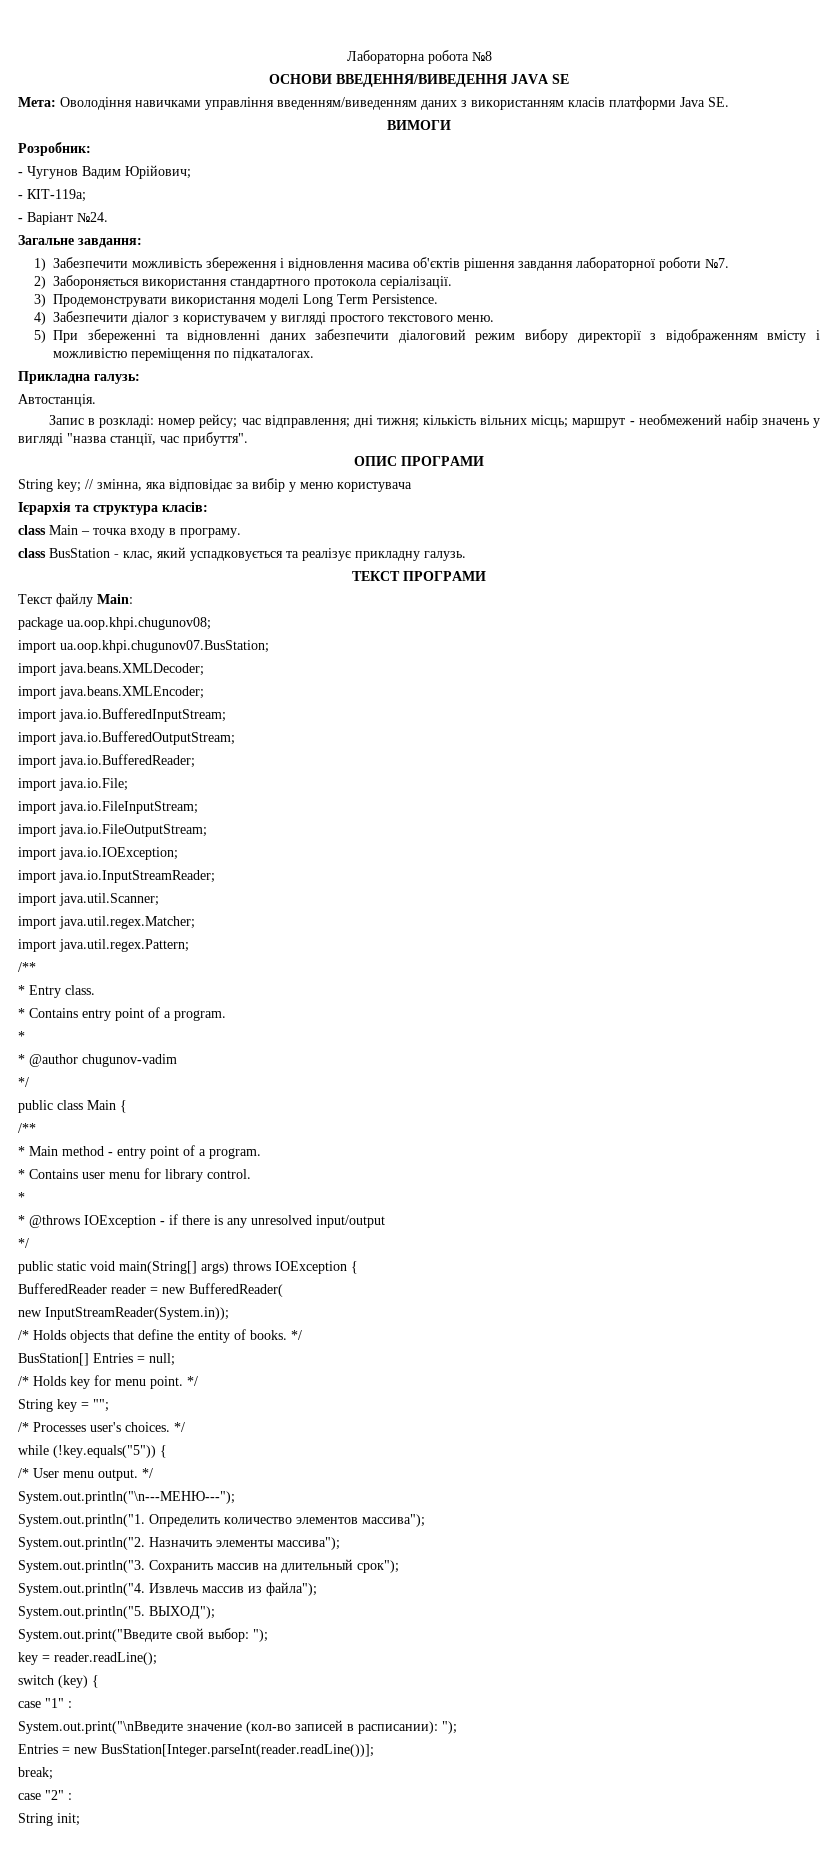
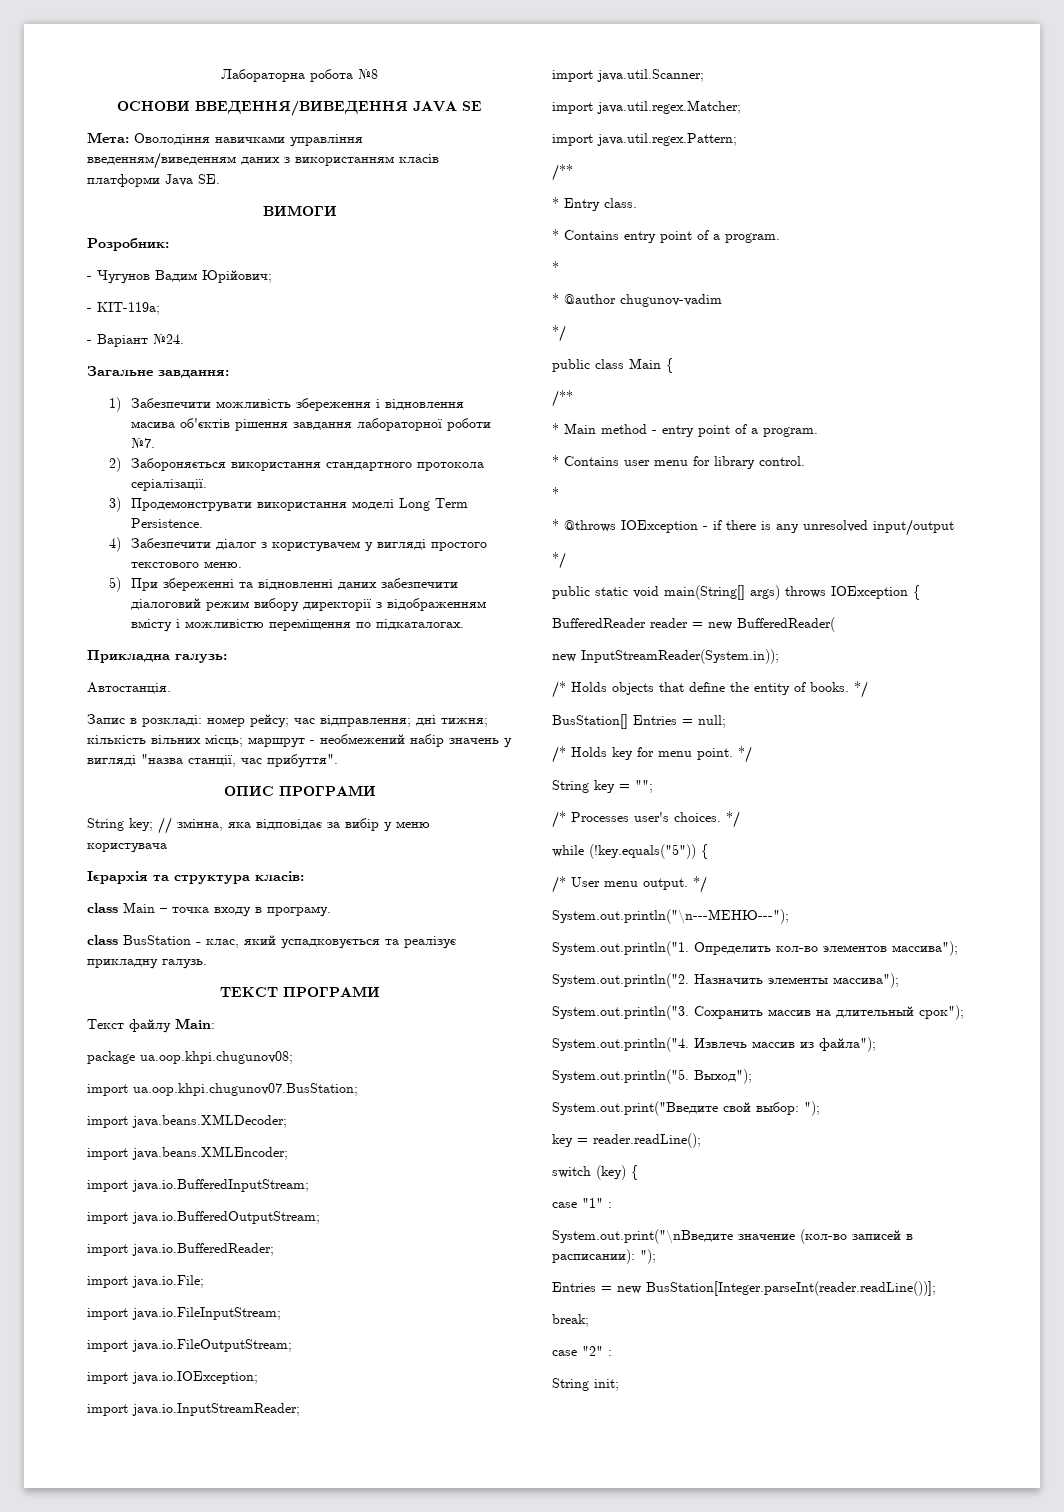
[224,1517,292,1524] количество -> [776,946,818,952] кол-во
[149,1606,215,1619] ВЫХОД"); -> [694,1069,752,1084] Выход");

